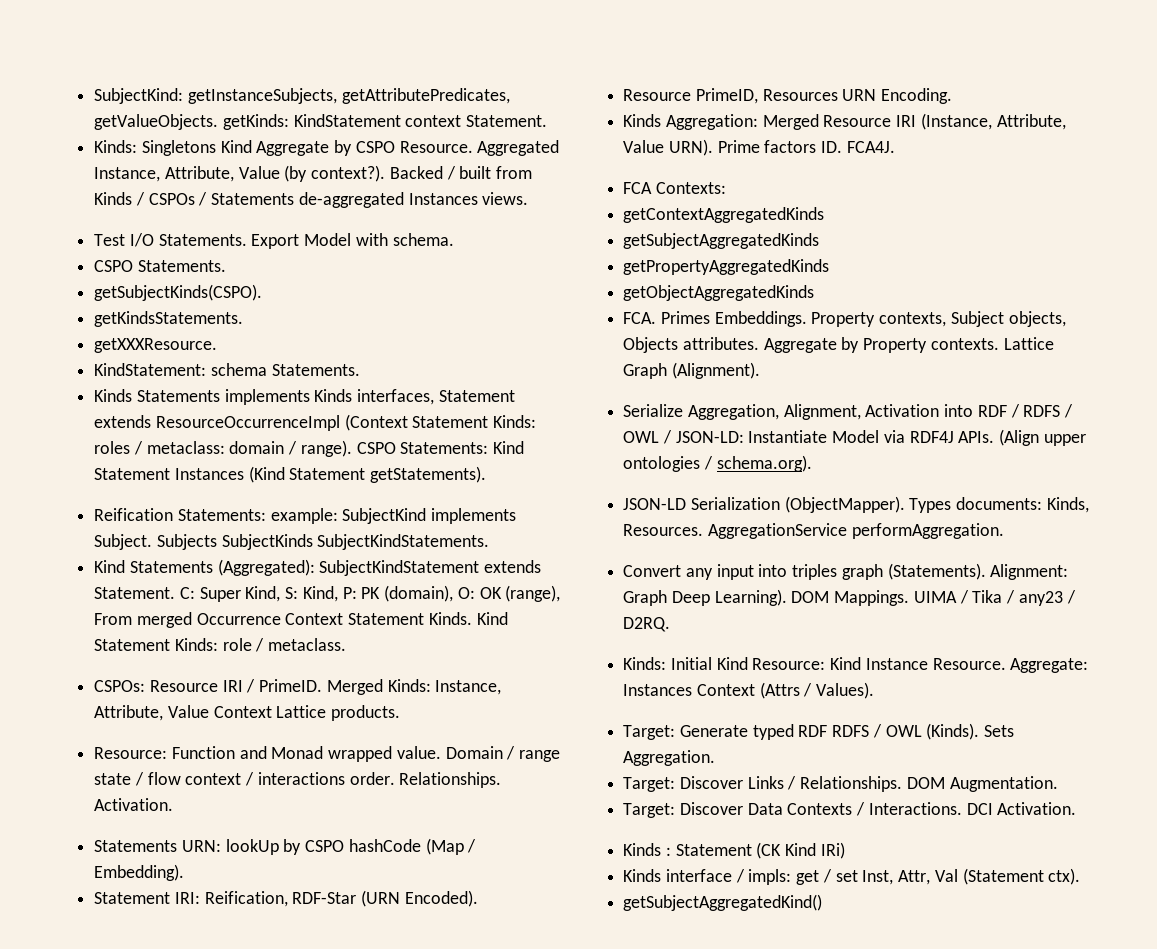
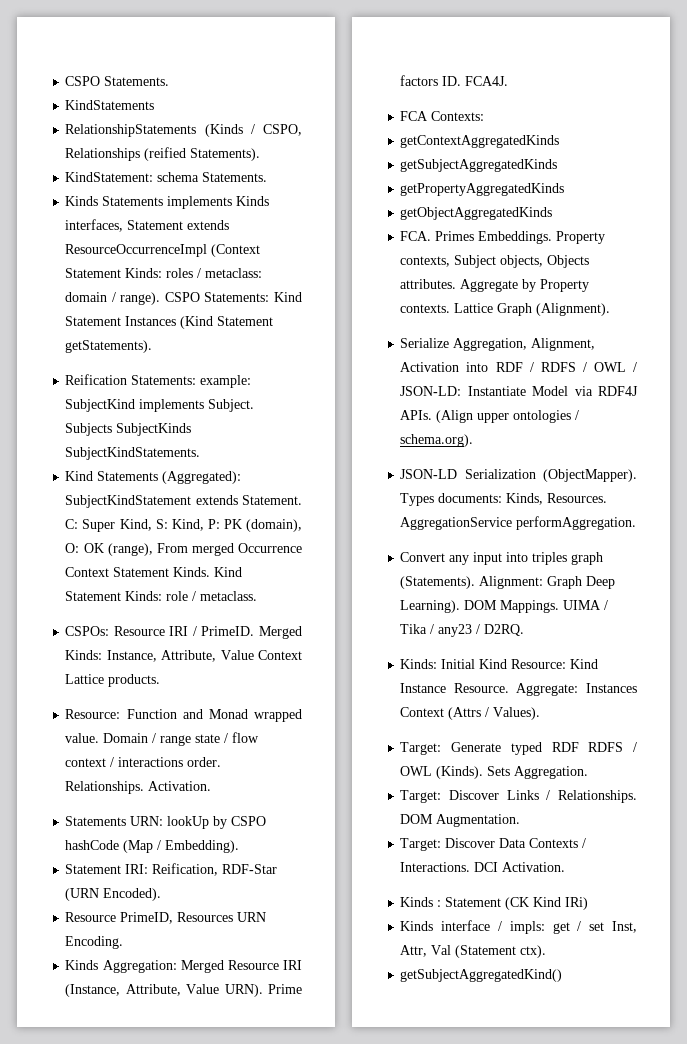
[94,88,510,104] [94,114,548,130] [94,140,560,156] [94,165,533,182] [94,192,529,208] [94,233,454,249] [94,260,226,272] [94,284,263,301] [94,311,244,327] [94,338,218,353] SubjectKind: getInstanceSubjects, getAttributePredicates, getValueObjects. getKinds: KindStatement context Statement. // Kinds: Singletons Kind Aggregate by CSPO Resource. Aggregated Instance, Attribute, Value (by context?). Backed / built from Kinds / CSPOs / Statements de-aggregated Instances views. // Test I/O Statements. Export Model with schema. // CSPO Statements. // getSubjectKinds(CSPO). // getKindsStatements. // getXXXResource. -> [65,76,170,86] [65,100,155,110] [65,124,302,137] [65,147,261,161] CSPO Statements. // KindStatements // RelationshipStatements (Kinds / CSPO, Relationships (reified Statements).

